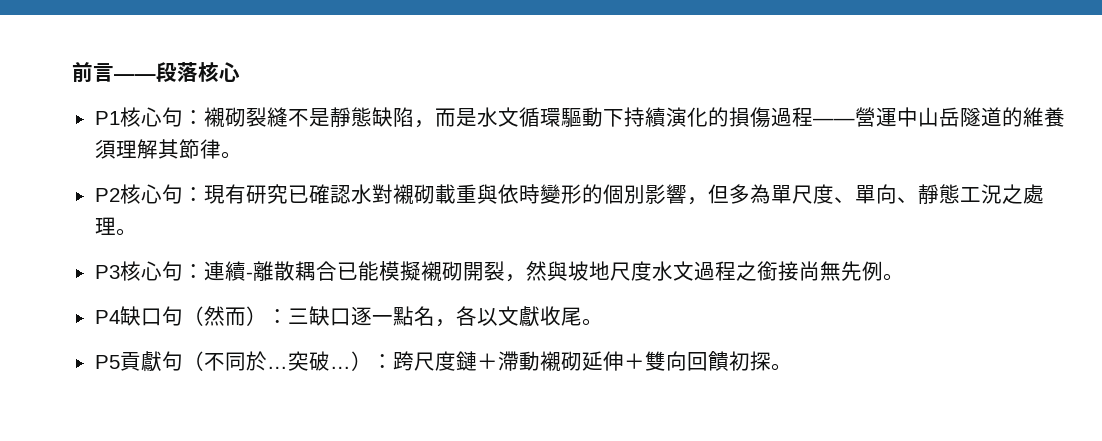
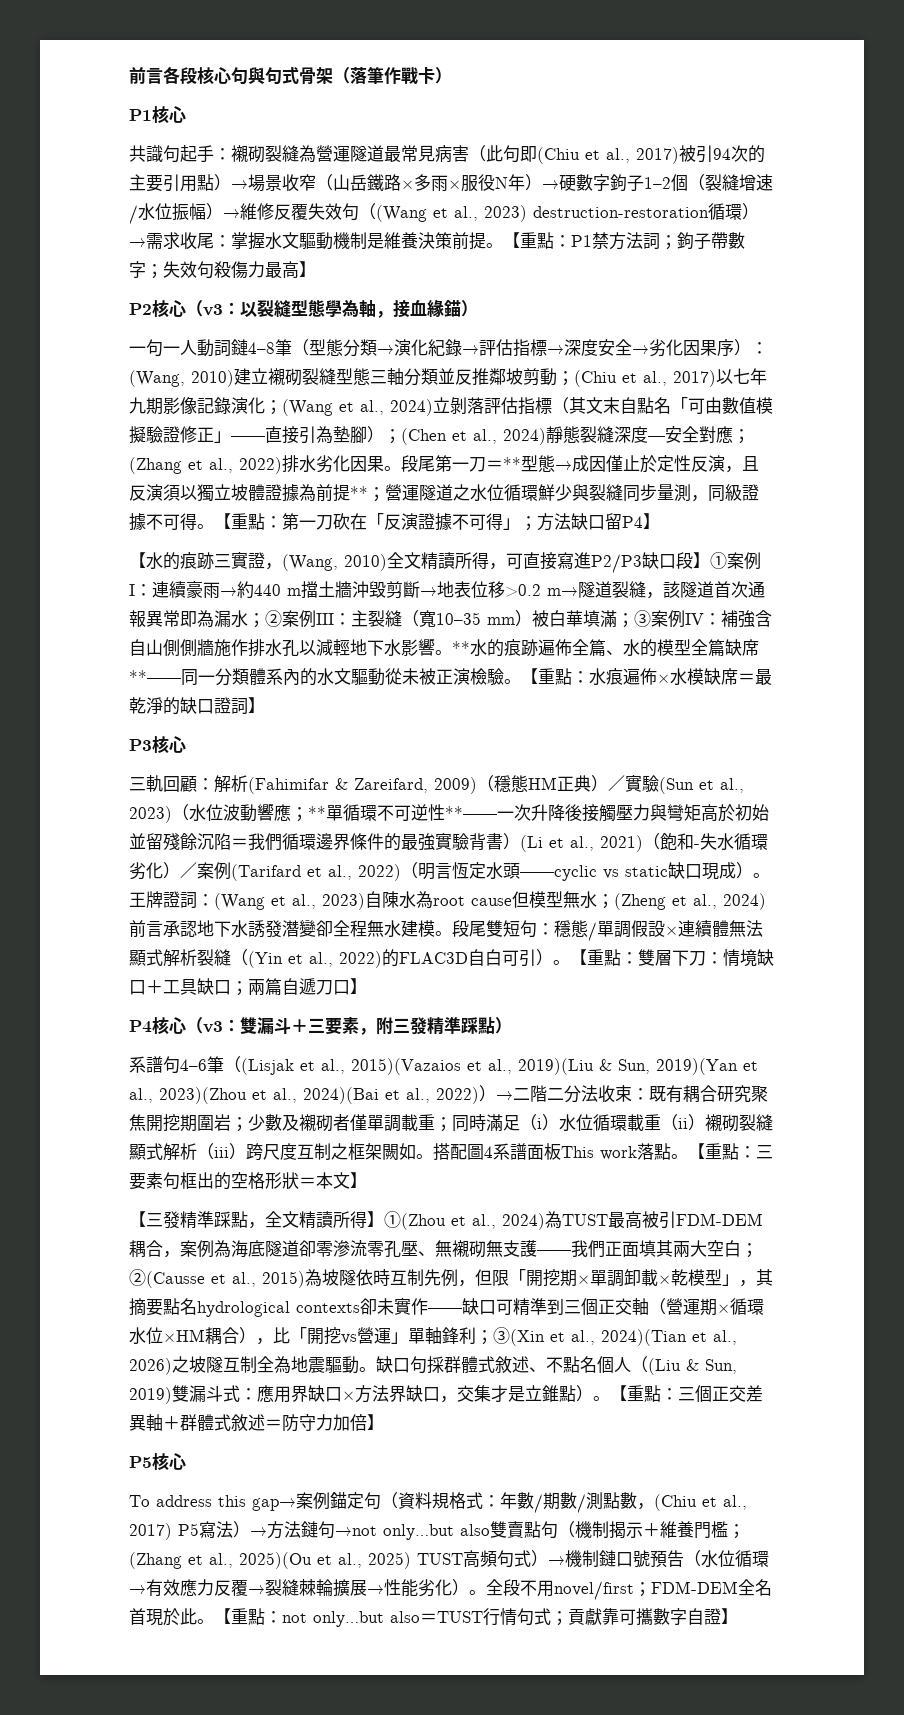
[72,62,240,83] [94,107,1065,128] [94,139,242,159] [94,184,1044,205] [94,217,137,236] [94,261,904,282] [94,306,603,327] [94,351,792,372] 前言——段落核心 // P1核心句：襯砌裂縫不是靜態缺陷，而是水文循環驅動下持續演化的損傷過程——營運中山岳隧道的維養須理解其節律。 // P2核心句：現有研究已確認水對襯砌載重與依時變形的個別影響，但多為單尺度、單向、靜態工況之處理。 // P3核心句：連續-離散耦合已能模擬襯砌開裂，然與坡地尺度水文過程之銜接尚無先例。 // P4缺口句（然而）：三缺口逐一點名，各以文獻收尾。 // P5貢獻句（不同於…突破…）：跨尺度鏈＋滯動襯砌延伸＋雙向回饋初探。 -> [129,66,452,85] [129,106,186,124] [129,145,765,164] [129,174,773,192] [129,203,759,224] [129,232,745,250] [129,261,316,279] [129,299,478,318] [129,339,768,357] [129,368,767,387] [129,397,773,416] [129,426,750,445] [129,455,759,474] [129,484,759,502] [129,513,660,531] [129,552,761,573] [129,581,765,599] [129,610,772,628] [129,639,759,657] [129,668,772,686] [129,697,265,715] [129,736,186,754] [129,775,744,794] [129,804,769,823] [129,832,768,852] [129,862,770,881] [129,891,766,910] [129,919,763,941] [129,949,774,968] [129,978,367,996] [129,1016,512,1035] [129,1056,758,1075] [129,1085,768,1104] [129,1114,773,1132] [129,1143,773,1161] [129,1172,367,1190] [129,1211,763,1230] [129,1240,758,1258] [129,1269,773,1288] [129,1298,764,1317] [129,1327,737,1346] [129,1356,737,1375] [129,1385,763,1404] [129,1414,384,1432] [129,1453,186,1471] [129,1492,747,1513] [129,1521,745,1540] [129,1550,769,1569] [129,1579,772,1600] [129,1608,738,1627] 前言各段核心句與句式骨架（落筆作戰卡） // P1核心 // 共識句起手：襯砌裂縫為營運隧道最常見病害（此句即(Chiu et al., 2017)被引94次的主要引用點）→場景收窄（山岳鐵路×多雨×服役N年）→硬數字鉤子1–2個（裂縫增速/水位振幅）→維修反覆失效句（(Wang et al., 2023) destruction-restoration循環）→需求收尾：掌握水文驅動機制是維養決策前提。【重點：P1禁方法詞；鉤子帶數字；失效句殺傷力最高】 // P2核心（v3：以裂縫型態學為軸，接血緣錨） // 一句一人動詞鏈4–8筆（型態分類→演化紀錄→評估指標→深度安全→劣化因果序）：(Wang, 2010)建立襯砌裂縫型態三軸分類並反推鄰坡剪動；(Chiu et al., 2017)以七年九期影像記錄演化；(Wang et al., 2024)立剝落評估指標（其文末自點名「可由數值模擬驗證修正」——直接引為墊腳）；(Chen et al., 2024)靜態裂縫深度—安全對應；(Zhang et al., 2022)排水劣化因果。段尾第一刀＝**型態→成因僅止於定性反演，且反演須以獨立坡體證據為前提**；營運隧道之水位循環鮮少與裂縫同步量測，同級證據不可得。【重點：第一刀砍在「反演證據不可得」；方法缺口留P4】 // 【水的痕跡三實證，(Wang, 2010)全文精讀所得，可直接寫進P2/P3缺口段】①案例I：連續豪雨→約440 m擋土牆沖毀剪斷→地表位移>0.2 m→隧道裂縫，該隧道首次通報異常即為漏水；②案例III：主裂縫（寬10–35 mm）被白華填滿；③案例IV：補強含自山側側牆施作排水孔以減輕地下水影響。**水的痕跡遍佈全篇、水的模型全篇缺席**——同一分類體系內的水文驅動從未被正演檢驗。【重點：水痕遍佈×水模缺席＝最乾淨的缺口證詞】 // P3核心 // 三軌回顧：解析(Fahimifar & Zareifard, 2009)（穩態HM正典）／實驗(Sun et al., 2023)（水位波動響應；**單循環不可逆性**——一次升降後接觸壓力與彎矩高於初始並留殘餘沉陷＝我們循環邊界條件的最強實驗背書）(Li et al., 2021)（飽和-失水循環劣化）／案例(Tarifard et al., 2022)（明言恆定水頭——cyclic vs static缺口現成）。王牌證詞：(Wang et al., 2023)自陳水為root cause但模型無水；(Zheng et al., 2024)前言承認地下水誘發潛變卻全程無水建模。段尾雙短句：穩態/單調假設×連續體無法顯式解析裂縫（(Yin et al., 2022)的FLAC3D自白可引）。【重點：雙層下刀：情境缺口＋工具缺口；兩篇自遞刀口】 // P4核心（v3：雙漏斗＋三要素，附三發精準踩點） // 系譜句4–6筆（(Lisjak et al., 2015)(Vazaios et al., 2019)(Liu & Sun, 2019)(Yan et al., 2023)(Zhou et al., 2024)(Bai et al., 2022)）→二階二分法收束：既有耦合研究聚焦開挖期圍岩；少數及襯砌者僅單調載重；同時滿足（i）水位循環載重（ii）襯砌裂縫顯式解析（iii）跨尺度互制之框架闕如。搭配圖4系譜面板This work落點。【重點：三要素句框出的空格形狀＝本文】 // 【三發精準踩點，全文精讀所得】①(Zhou et al., 2024)為TUST最高被引FDM-DEM耦合，案例為海底隧道卻零滲流零孔壓、無襯砌無支護——我們正面填其兩大空白；②(Causse et al., 2015)為坡隧依時互制先例，但限「開挖期×單調卸載×乾模型」，其摘要點名hydrological contexts卻未實作——缺口可精準到三個正交軸（營運期×循環水位×HM耦合），比「開挖vs營運」單軸鋒利；③(Xin et al., 2024)(Tian et al., 2026)之坡隧互制全為地震驅動。缺口句採群體式敘述、不點名個人（(Liu & Sun, 2019)雙漏斗式：應用界缺口×方法界缺口，交集才是立錐點）。【重點：三個正交差異軸＋群體式敘述＝防守力加倍】 // P5核心 // To address this gap→案例錨定句（資料規格式：年數/期數/測點數，(Chiu et al., 2017) P5寫法）→方法鏈句→not only…but also雙賣點句（機制揭示＋維養門檻；(Zhang et al., 2025)(Ou et al., 2025) TUST高頻句式）→機制鏈口號預告（水位循環→有效應力反覆→裂縫棘輪擴展→性能劣化）。全段不用novel/first；FDM-DEM全名首現於此。【重點：not only…but also＝TUST行情句式；貢獻靠可攜數字自證】

